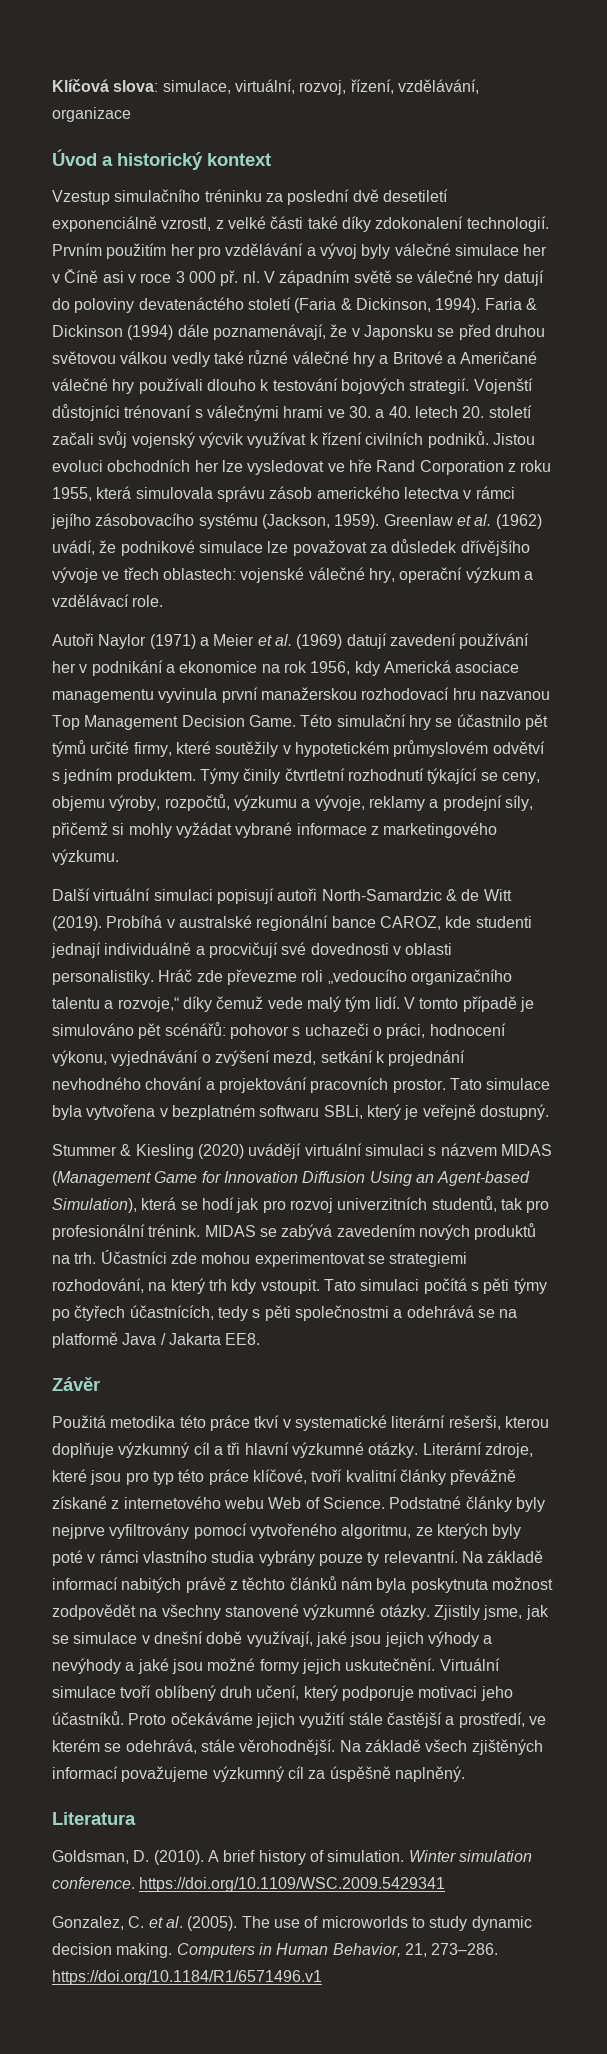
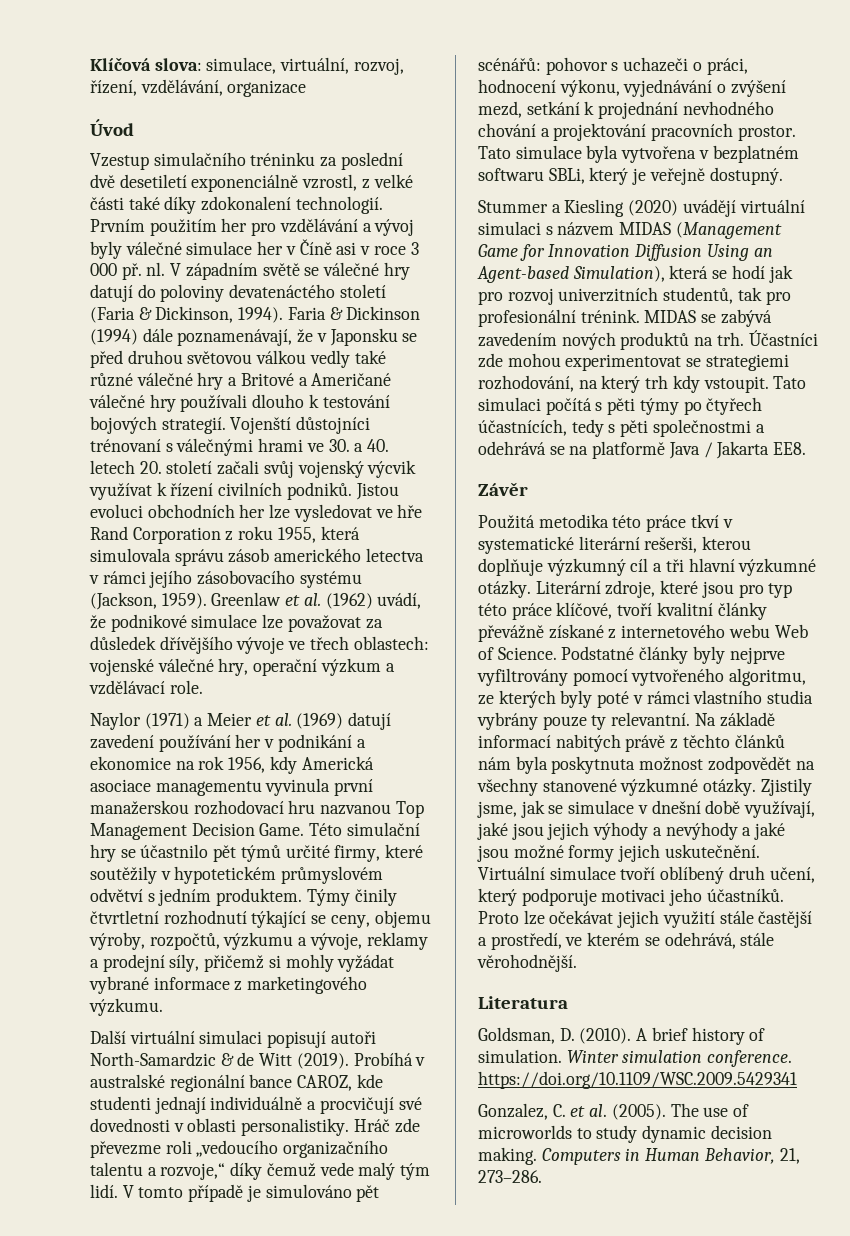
[102,152,271,170] a historický kontext -> (134, 127) none
[52,633,94,646] Autoři -> (203, 687) none
[120,1144,132,1156] & -> [551,204,561,213] a
[170,1712,253,1725] očekáváme -> [523,910,614,925] lze očekávat
[339,1739,543,1755] [52,1766,465,1782] Na základě všech zjištěných informací považujeme výzkumný cíl za úspěšně naplněný. -> (577, 963) none
[52,1970,322,1985] https://doi.org/10.1184/R1/6571496.v1 -> (542, 1176) none

